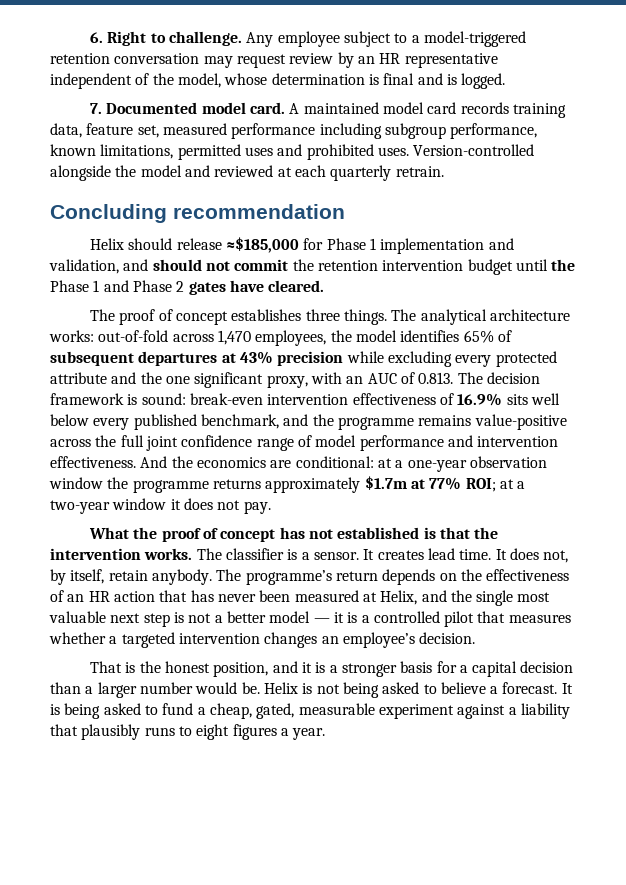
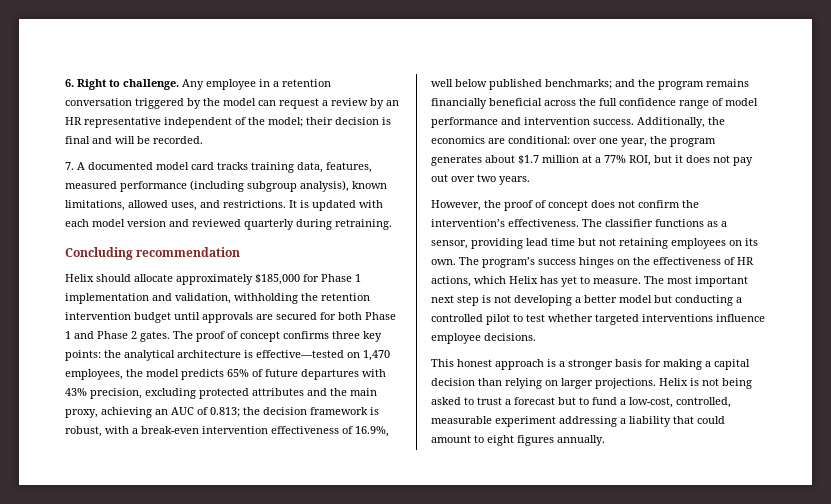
[343,31,526,47] [50,53,286,68] subject to a model-triggered retention conversation may request -> [259,79,331,87] [65,98,328,109] in a retention conversation triggered by the model can request a
[177,73,506,89] [90,102,379,114] model, whose determination is final and is logged. // 7. Documented model card. A maintained -> [268,117,391,127] [65,136,203,144] [65,162,153,170] model; their decision is final and will be recorded. // 7. A documented
[460,102,509,114] records -> [217,162,248,170] tracks
[86,123,538,139] [50,144,535,160] [50,165,444,181] feature set, measured performance including subgroup performance, known limitations, permitted uses and prohibited uses. Version-controlled alongside the model and reviewed at each quarterly retrain. -> [326,162,372,173] [65,180,387,192] [65,200,383,211] [65,219,392,230] features, measured performance (including subgroup analysis), known limitations, allowed uses, and restrictions. It is updated with each model version and reviewed quarterly during retraining.
[176,237,299,253] release ≈$185,000 -> [134,274,300,285] allocate approximately $185,000
[123,259,289,271] and should not commit -> [234,293,298,304] withholding
[551,259,576,271] the -> [202,312,362,323] approvals are secured for both
[188,280,325,295] gates have cleared. // -> [140,331,170,342] gates.
[231,309,570,325] [49,330,214,342] establishes three things. The analytical architecture works: out-of-fold across -> [283,331,382,342] [65,350,360,361] confirms three key points: the analytical architecture is effective—tested on
[400,330,460,342] identifies -> [181,369,224,380] predicts
[50,351,557,367] [50,372,342,388] subsequent departures at 43% precision while excluding every protected attribute and the one significant proxy, with -> [265,369,386,380] [65,388,377,399] [65,407,152,418] future departures with 43% precision, excluding protected attributes and the main proxy, achieving
[418,372,483,384] 0.813. The -> [210,407,260,417] 0.813; the
[141,393,186,405] sound: -> [65,426,138,437] robust, with a
[457,393,560,406] [50,414,567,430] 16.9% sits well below every published benchmark, and the programme remains value-positive -> [355,426,389,437] [431,79,749,90] [431,98,542,109] 16.9%, well below published benchmarks; and the program remains financially beneficial
[145,436,178,451] joint -> (617, 102) none
[50,456,168,468] effectiveness. And -> [593,117,705,128] success. Additionally,
[377,456,547,472] [49,476,526,493] [50,498,271,514] [89,527,499,542] [50,548,569,563] [50,569,570,585] [50,590,551,606] [49,611,106,623] at a one-year observation window the programme returns approximately $1.7m at 77% ROI; at a two-year window it does not pay. // What the proof of concept has not established is that the intervention works. The classifier is a sensor. It creates lead time. It does not, by itself, retain anybody. The programme’s return depends on the effectiveness of an HR action that has never been measured at Helix, and the single most valuable -> [573,136,716,147] [431,155,753,166] [431,174,530,185] [431,200,699,211] [431,219,727,227] [431,238,758,249] [431,257,754,268] [431,276,748,287] over one year, the program generates about $1.7 million at a 77% ROI, but it does not pay out over two years. // However, the proof of concept does not confirm the intervention’s effectiveness. The classifier functions as a sensor, providing lead time but not retaining employees on its own. The program’s success hinges on the effectiveness of HR actions, which Helix has yet to measure. The most important
(212, 618) none -> [514,295,572,306] developing
[313,611,571,627] [49,632,476,648] [90,661,312,677] — it is a controlled pilot that measures whether a targeted intervention changes an employee’s decision. // That is the honest position, and it -> [654,295,742,306] [431,314,765,325] [431,333,536,344] [431,359,544,370] but conducting a controlled pilot to test whether targeted interventions influence employee decisions. // This honest approach
(457, 667) none -> [663,359,702,370] making
[85,682,260,698] a larger number would be. -> [505,378,656,389] relying on larger projections.
[440,682,573,694] [50,703,141,719] believe a forecast. It is being asked -> [477,397,576,405] trust a forecast but
[209,703,295,719] cheap, gated, -> [629,397,731,408] low-cost, controlled,
[457,704,506,719] against -> [559,416,617,427] addressing
[81,724,175,740] plausibly runs -> [697,416,725,424] [431,435,471,443] could amount
[280,728,326,740] a year. -> [557,435,605,446] annually.

